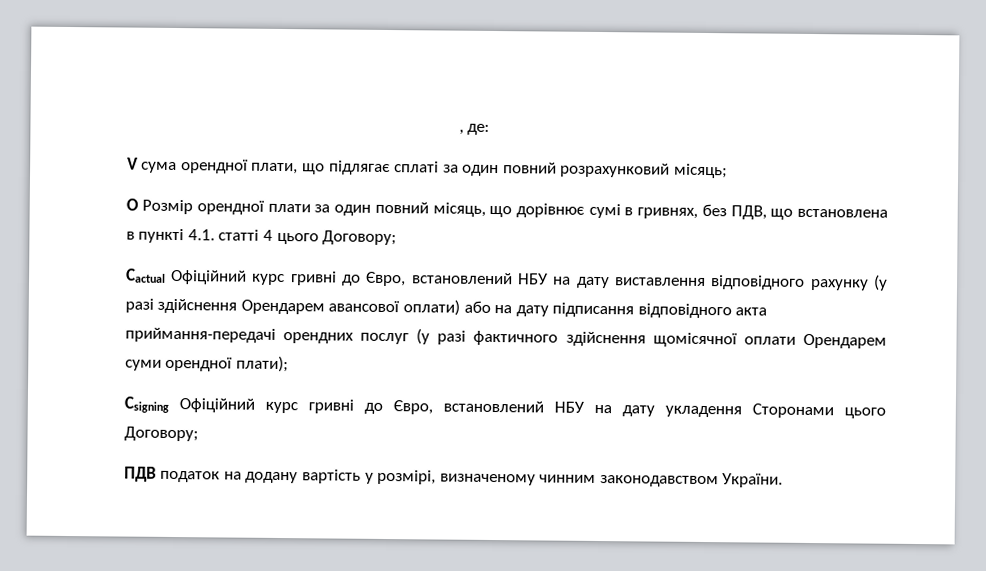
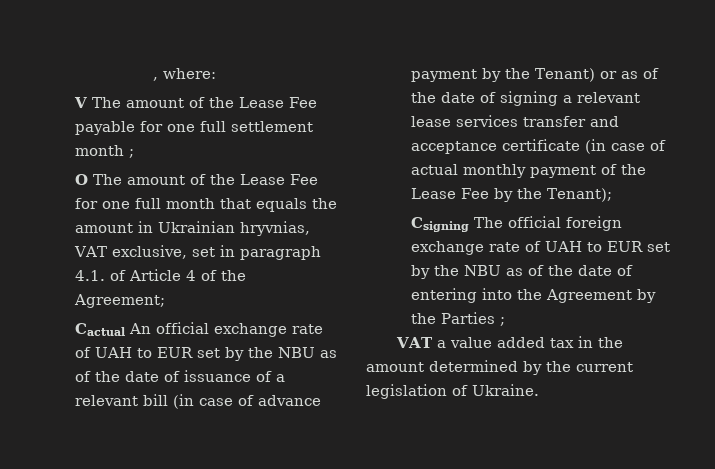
[467,123,491,135] де: -> [163,68,216,79] where:
[141,159,729,179] [125,198,889,220] [125,228,398,246] [125,268,888,291] [124,298,768,319] [124,327,887,349] [124,355,289,373] [123,396,886,419] [123,426,199,442] [123,466,784,488] сума орендної плати, що підлягає сплаті за один повний розрахунковий місяць; // O Розмір орендної плати за один повний місяць, що дорівнює сумі в гривнях, без ПДВ, що встановлена в пункті 4.1. статті 4 цього Договору; // Сactual Офіційний курс гривні до Євро, встановлений НБУ на дату виставлення відповідного рахунку (у разі здійснення Орендарем авансової оплати) або на дату підписання відповідного акта приймання-передачі орендних послуг (у разі фактичного здійснення щомісячної оплати Орендарем суми орендної плати); // Сsigning Офіційний курс гривні до Євро, встановлений НБУ на дату укладення Сторонами цього Договору; // ПДВ податок на додану вартість у розмірі, визначеному чинним законодавством України. -> [92,97,318,108] [75,121,314,135] [75,145,135,158] [75,174,319,185] [75,198,338,212] [75,221,311,236] [74,245,322,260] [75,269,247,281] [74,294,166,308] [75,322,324,337] [75,347,338,361] [75,370,286,382] [75,394,322,409] [411,68,660,82] [411,91,641,106] [411,115,620,127] [411,139,667,154] [411,164,647,178] [411,188,613,202] [411,216,623,232] [411,241,671,255] [411,265,634,279] [411,288,657,303] [411,312,506,326] [396,336,624,348] [366,360,633,375] [366,384,539,399] The amount of the Lease Fee payable for one full settlement month ; // O The amount of the Lease Fee for one full month that equals the amount in Ukrainian hryvnias, VAT exclusive, set in paragraph 4.1. of Article 4 of the Agreement; // Сactual An official exchange rate of UAH to EUR set by the NBU as of the date of issuance of a relevant bill (in case of advance payment by the Tenant) or as of the date of signing a relevant lease services transfer and acceptance certificate (in case of actual monthly payment of the Lease Fee by the Tenant); // Сsigning The official foreign exchange rate of UAH to EUR set by the NBU as of the date of entering into the Agreement by the Parties ; // VAT a value added tax in the amount determined by the current legislation of Ukraine.

